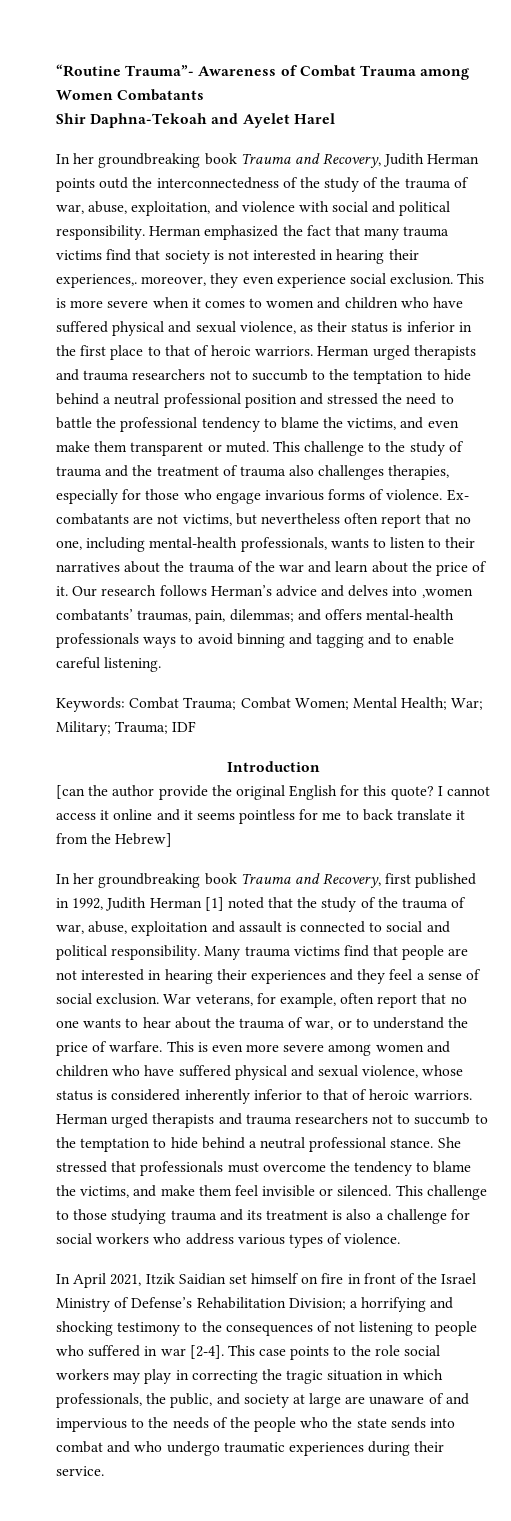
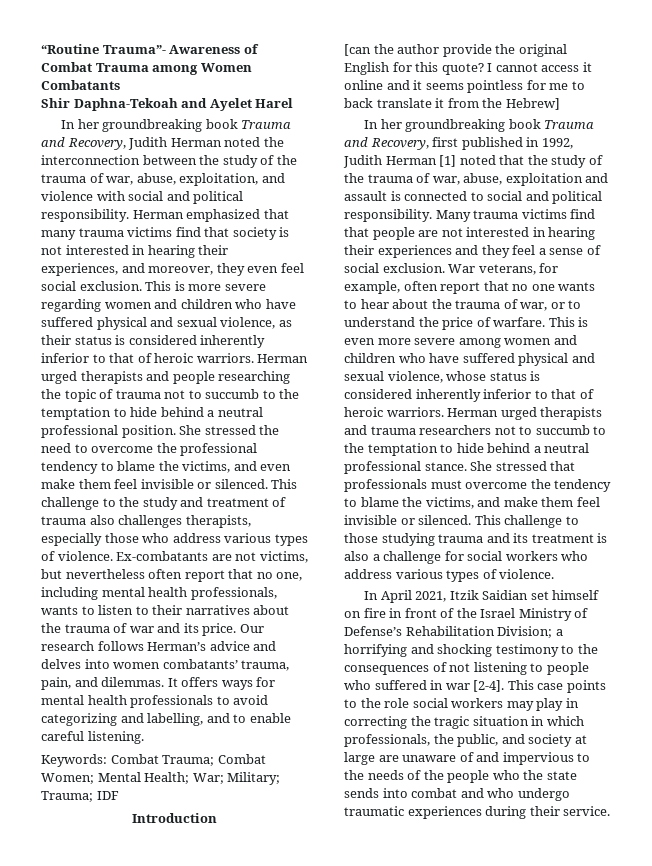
[56,177,298,192] points outd the interconnectedness of -> [224,137,284,147] [41,155,197,165] noted the interconnection between
[282,225,331,236] the fact -> (261, 215) none
[56,274,137,288] experiences,. -> [41,263,145,276] experiences, and
[276,274,346,288] experience -> [280,263,304,273] feel
[152,297,263,308] when it comes to -> [41,299,101,312] regarding
[406,321,472,332] [56,345,476,360] [56,369,206,381] inferior in the first place to that of heroic warriors. Herman urged therapists and trauma researchers -> [128,335,266,348] [41,353,309,363] [41,371,291,384] [41,389,161,402] considered inherently inferior to that of heroic warriors. Herman urged therapists and people researching the topic of trauma
[244,393,323,408] position and -> [121,425,202,438] position. She
[56,417,92,429] battle -> [91,446,154,453] overcome
[130,441,269,456] transparent or muted. -> [114,479,268,489] feel invisible or silenced.
[448,441,464,452] [56,465,153,477] of trauma and the -> [180,497,204,507] and
[388,465,450,480] [56,489,469,504] [56,513,129,525] therapies, especially for those who engage invarious forms of violence. Ex- combatants -> [185,515,251,528] [41,533,308,546] [41,551,209,561] therapists, especially those who address various types of violence. Ex-combatants
[149,537,238,548] mental-health -> [101,587,188,597] mental health
[254,561,275,572] the -> (128, 628) none
[335,561,488,576] [56,586,68,596] learn about the price of it. -> [183,623,237,636] its price.
[421,588,473,598] [56,609,455,624] [56,633,365,648] ,women combatants’ traumas, pain, dilemmas; and offers mental-health professionals ways to avoid binning and tagging -> [113,659,290,671] [41,677,276,690] [41,695,269,708] [41,713,204,726] women combatants’ trauma, pain, and dilemmas. It offers ways for mental health professionals to avoid categorizing and labelling,

